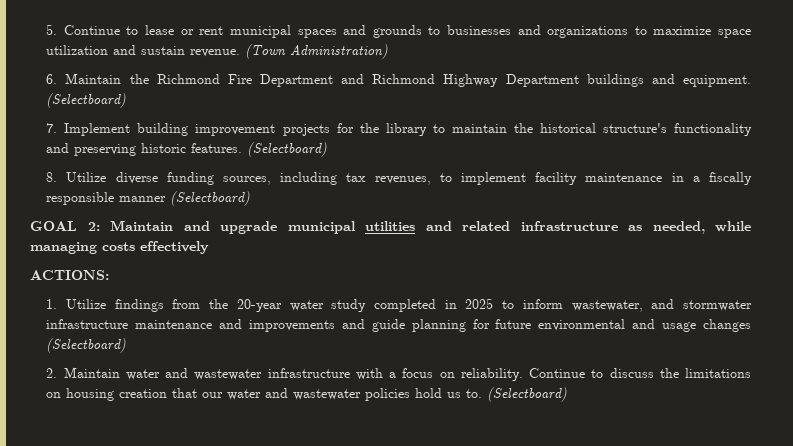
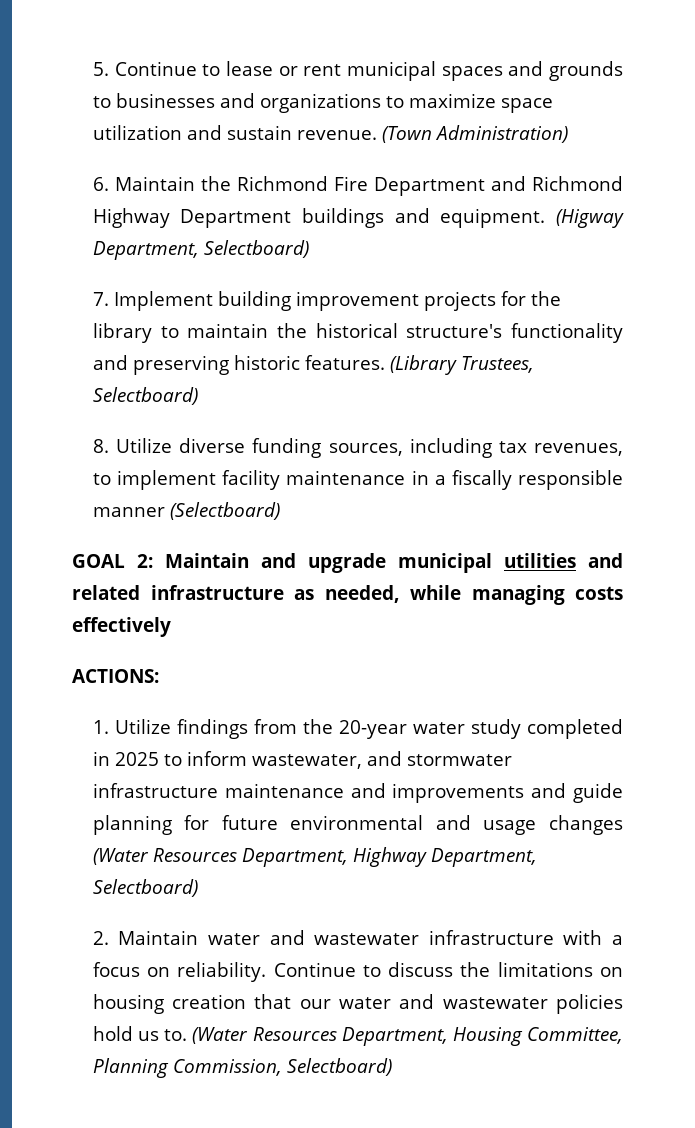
[46,93,127,108] (Selectboard) -> [555,209,624,228] [92,240,309,260] (Higway Department, Selectboard)
[247,142,328,157] (Selectboard) -> [389,355,534,375] [92,387,198,405] (Library Trustees, Selectboard)
[46,338,127,353] (Selectboard) -> [92,847,537,867] [92,879,198,897] (Water Resources Department, Highway Department, Selectboard)
[487,387,568,402] (Selectboard) -> [192,1027,623,1046] [92,1058,392,1078] (Water Resources Department, Housing Committee, Planning Commission, Selectboard)

